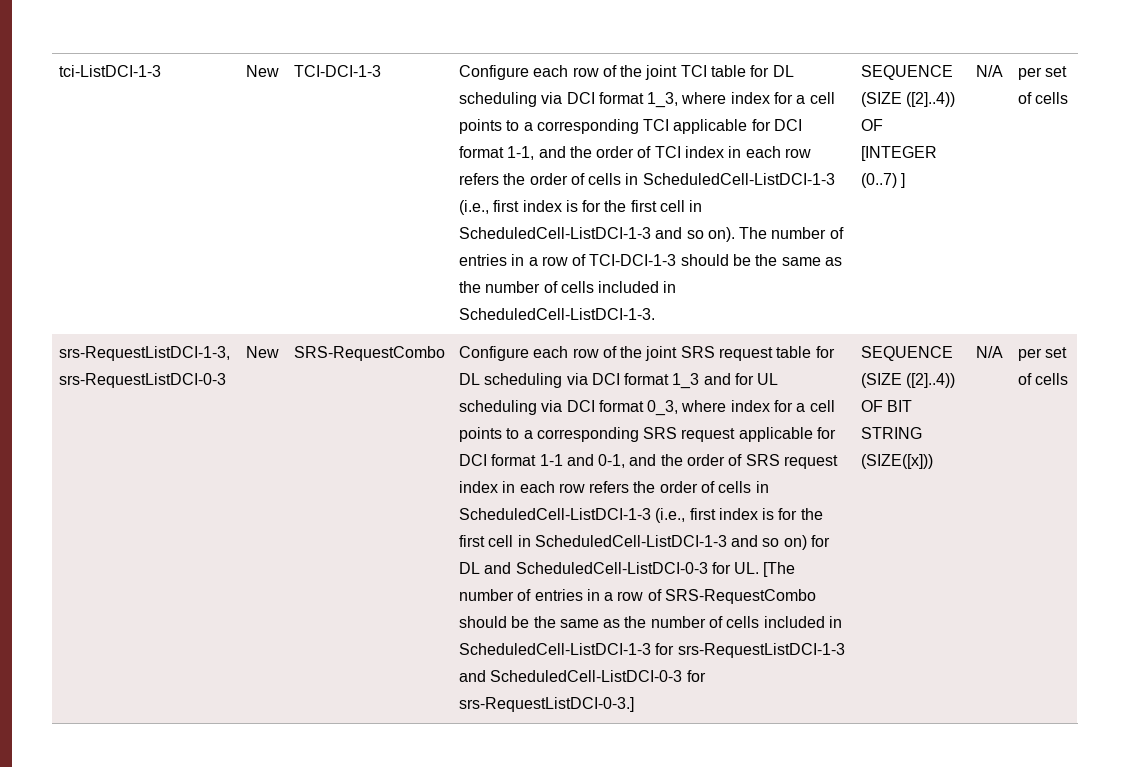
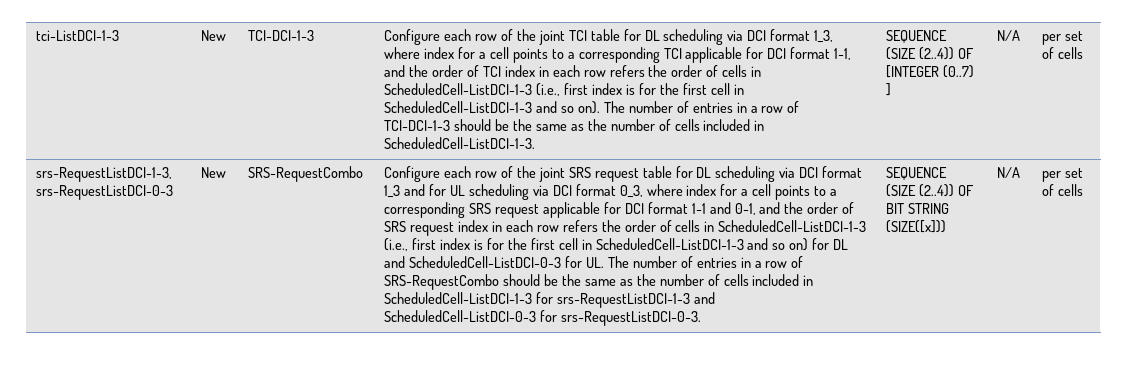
[906,92,956,107] ([2]..4)) -> [919,47,955,60] (2..4))
[763,562,796,577] [The -> [607,256,629,268] The
[458,697,634,712] [860,346,953,361] [860,373,956,388] srs-RequestListDCI-0-3.] | SEQUENCE (SIZE ([2]..4)) -> [561,311,702,326] [886,167,948,180] [886,184,955,197] srs-RequestListDCI-0-3. | SEQUENCE (SIZE (2..4))

